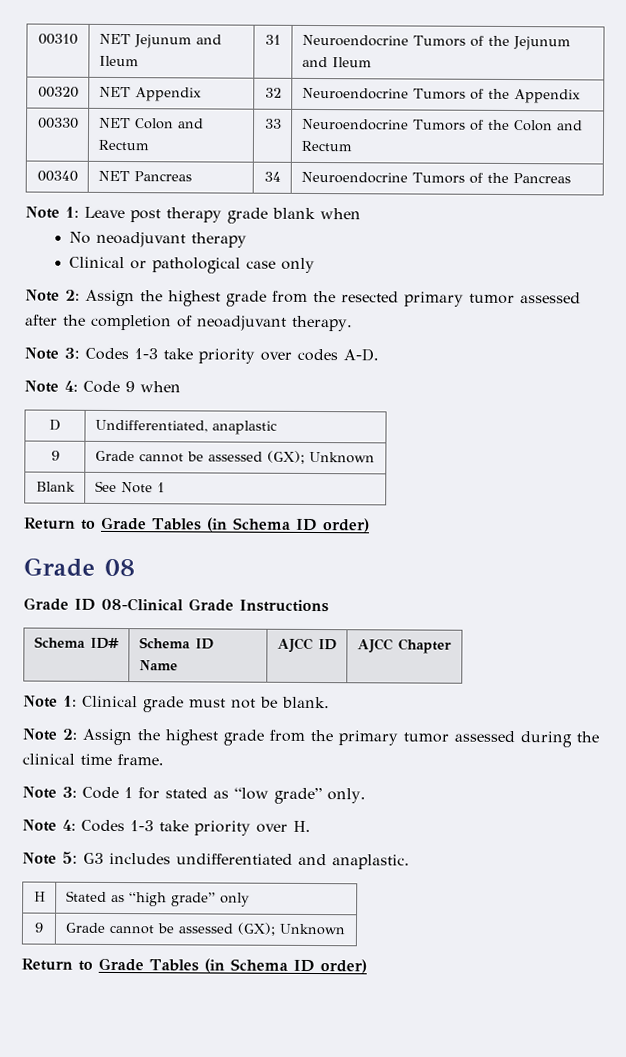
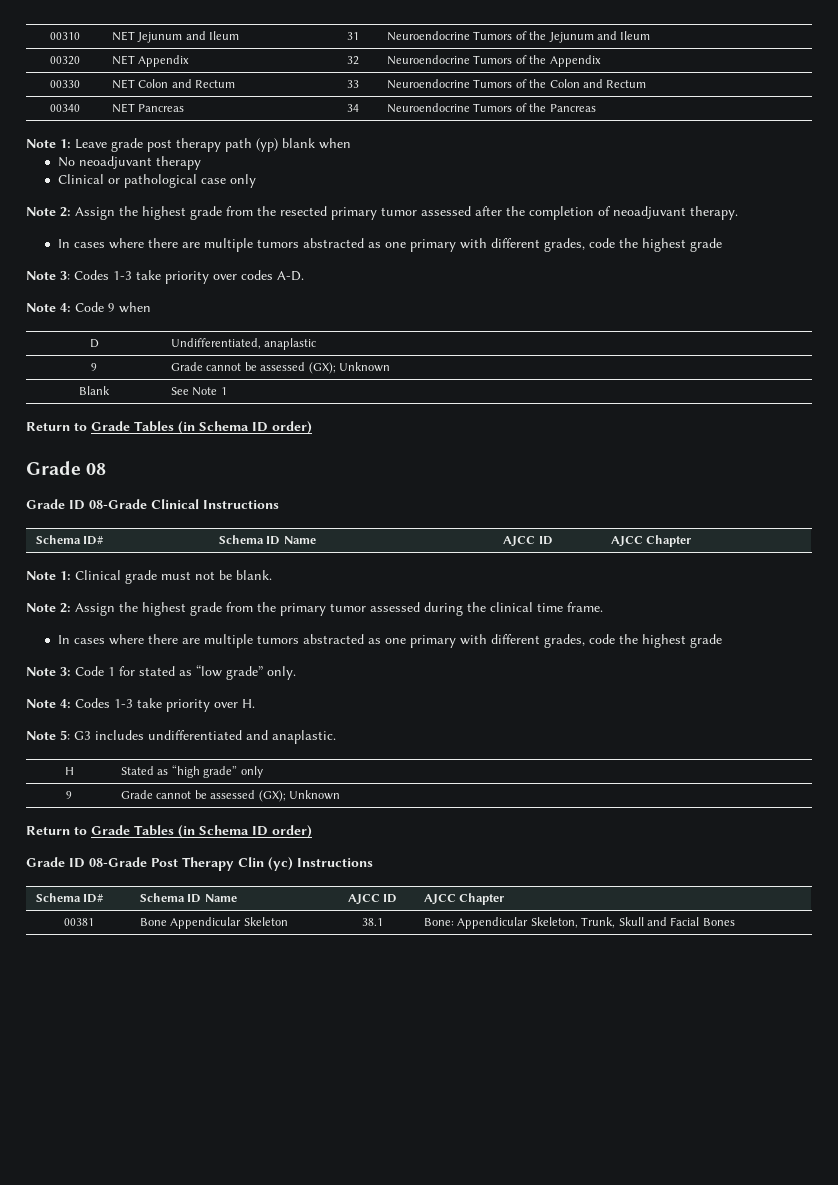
(125, 212) none -> [111,138,143,152] grade
[227,207,268,224] grade -> [225,138,278,152] path (yp)
(353, 323) none -> [57,238,722,252] // In cases where there are multiple tumors abstracted as one primary with different grades, code the highest grade
[101,597,234,612] 08-Clinical Grade -> [89,499,199,509] 08-Grade Clinical
(164, 760) none -> [57,634,722,648] // In cases where there are multiple tumors abstracted as one primary with different grades, code the highest grade
(367, 966) none -> [26,857,373,871] [36,893,105,903] [140,893,237,903] [347,894,398,905] [424,893,505,905] [63,918,94,926] [140,917,288,929] [362,918,383,926] [424,917,735,929] // Grade ID 08-Grade Post Therapy Clin (yc) Instructions // Schema ID# | Schema ID Name | AJCC ID | AJCC Chapter // 00381 | Bone Appendicular Skeleton | 38.1 | Bone: Appendicular Skeleton, Trunk, Skull and Facial Bones

